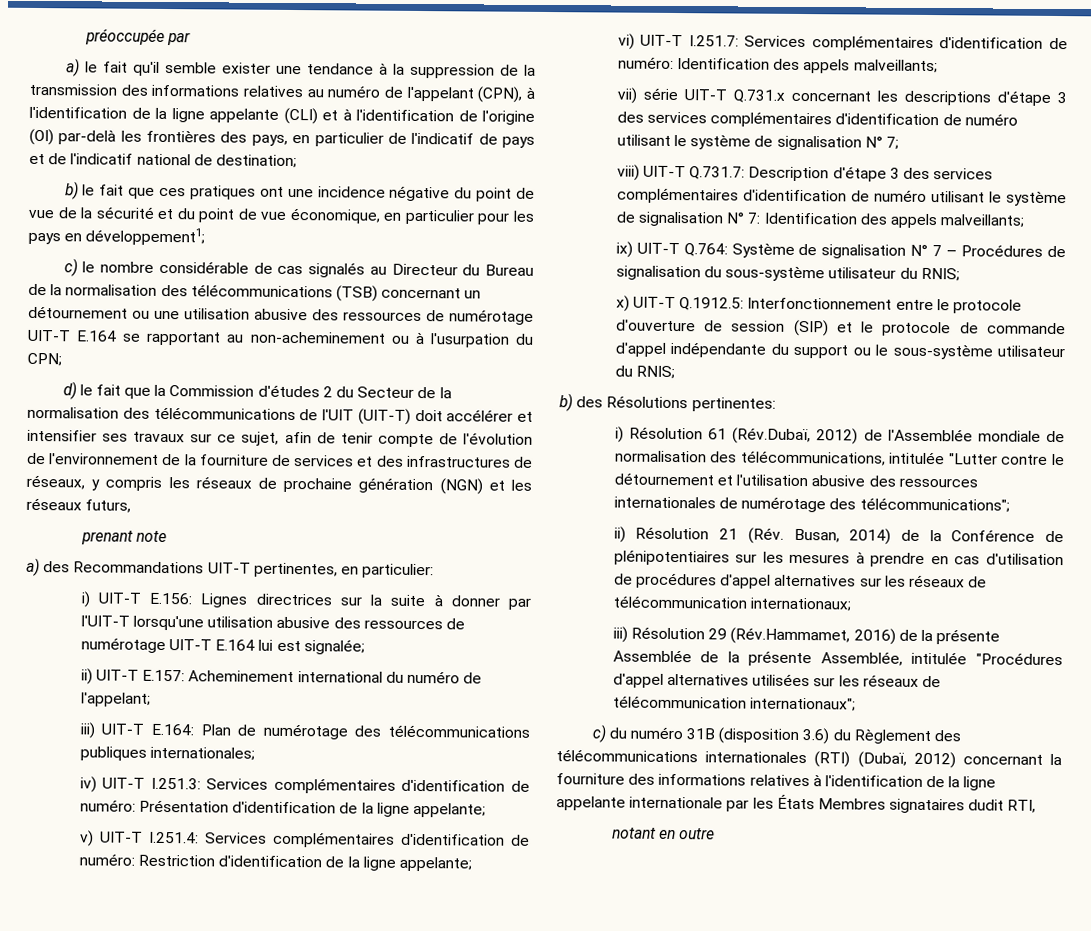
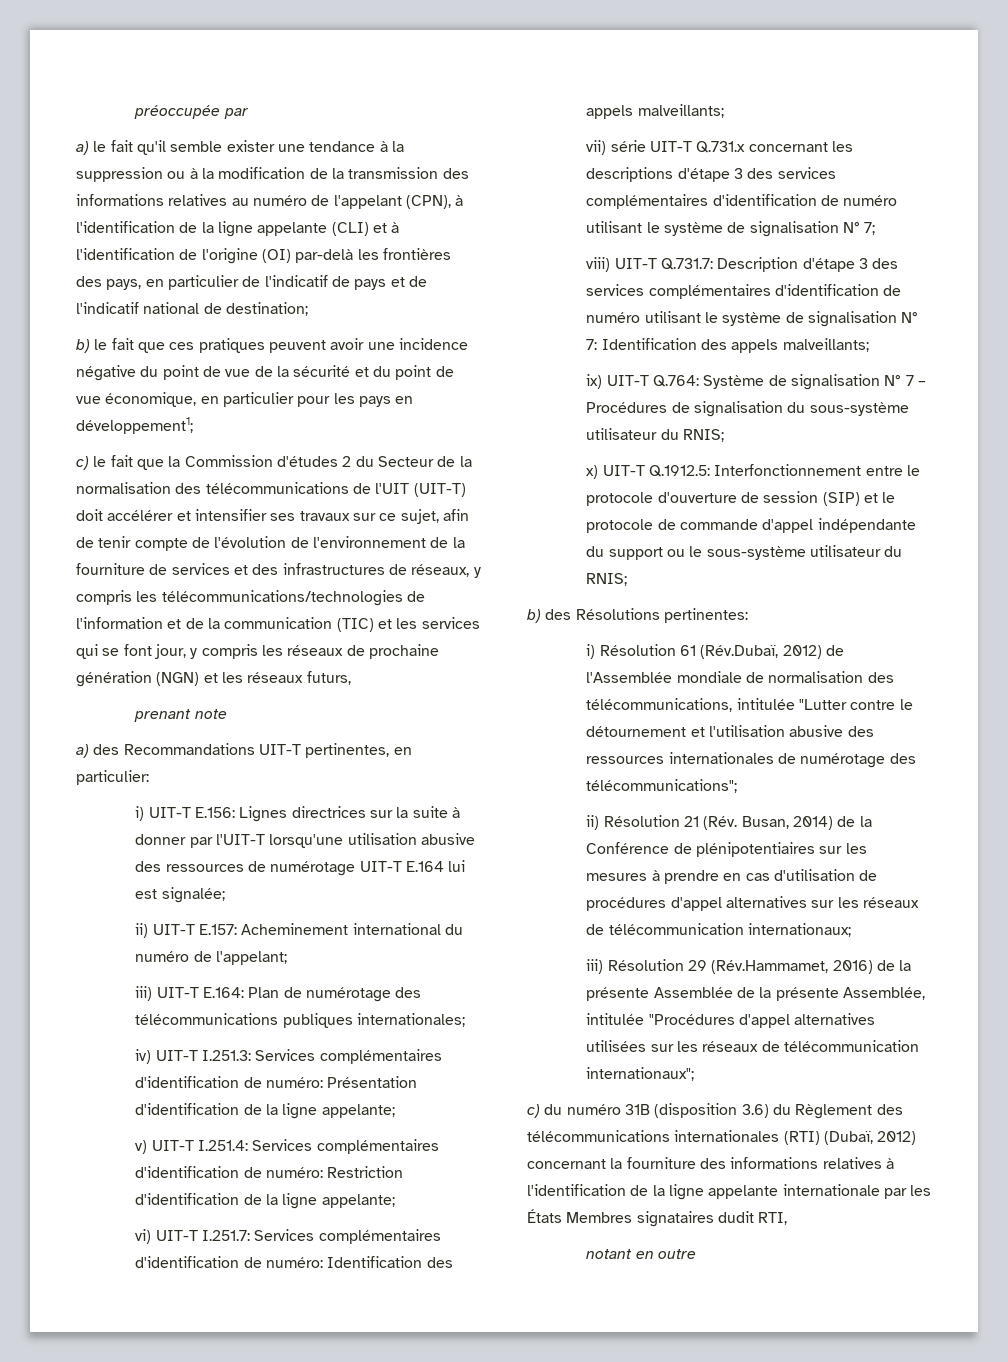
(495, 71) none -> [167,167,306,179] ou à la modification
[259,186,284,197] ont -> [268,338,365,353] peuvent avoir
[99,260,534,278] [28,283,482,302] [28,305,534,325] [27,329,534,348] [27,352,62,367] [62,381,93,400] nombre considérable de cas signalés au Directeur du Bureau de la normalisation des télécommunications (TSB) concernant un détournement ou une utilisation abusive des ressources de numérotage UIT-T E.164 se rapportant au non-acheminement ou à l'usurpation du CPN; // d) le -> (107, 461) none
(190, 483) none -> [161,590,425,606] [76,617,480,632] [76,644,283,659] télécommunications/technologies de l'information et de la communication (TIC) et les services qui se font jour, y compris les

